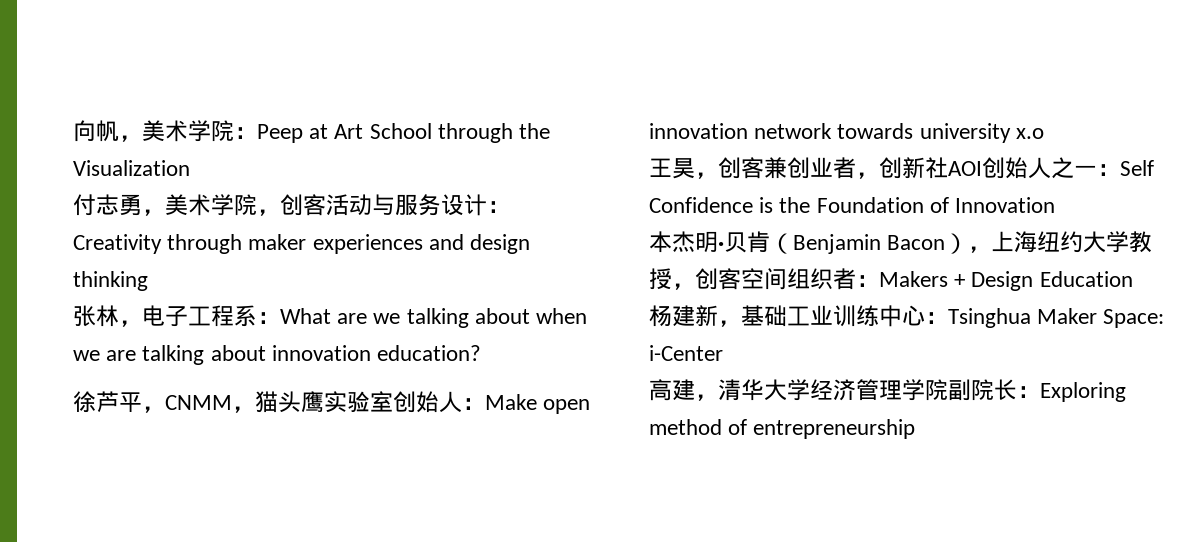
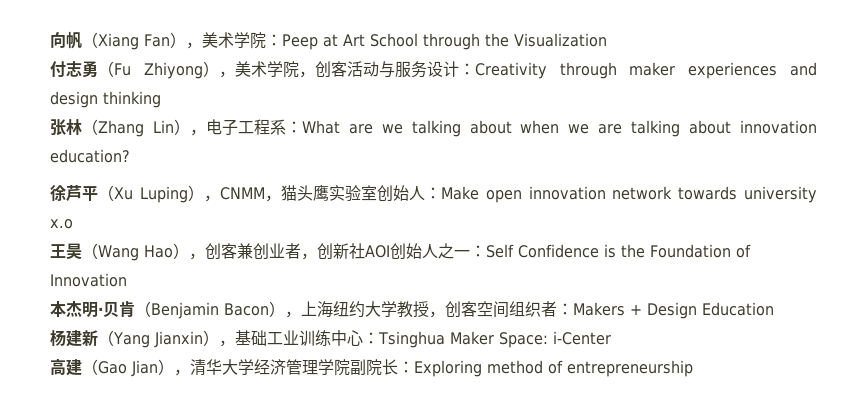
(119, 131) none -> [82,32,186,50] （Xiang Fan）
(142, 205) none -> [98,61,219,79] （Fu Zhiyong）
(119, 316) none -> [82,119,190,137] （Zhang Lin）
(142, 402) none -> [98,185,204,203] （Xu Luping）
(695, 168) none -> [82,243,189,261] （Wang Hao）
(718, 316) none -> [98,330,219,348] （Yang Jianxin）
(695, 390) none -> [82,359,174,377] （Gao Jian）

